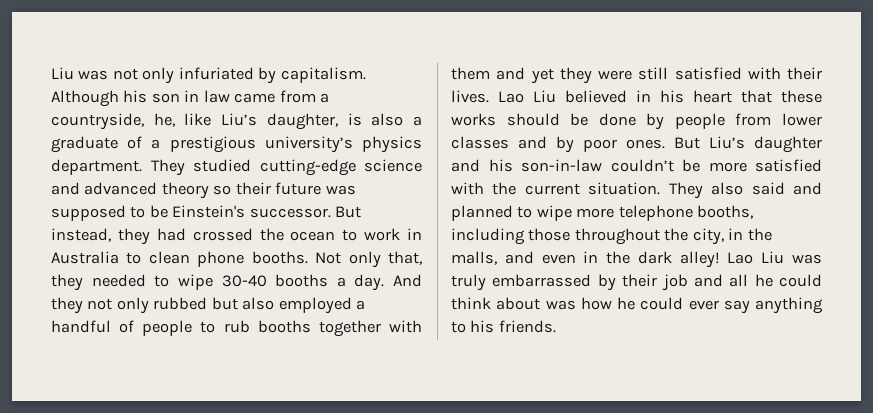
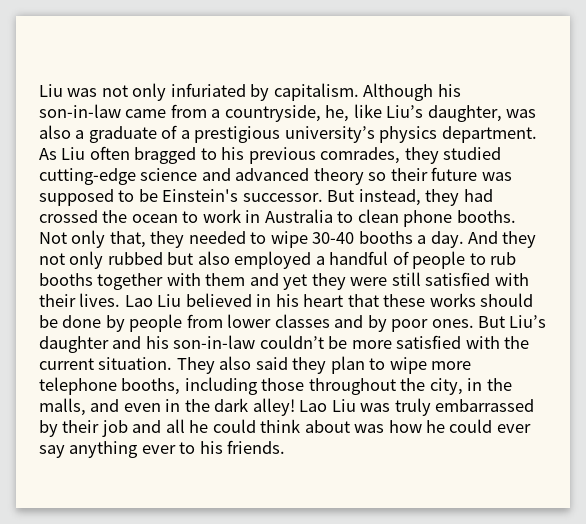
[151,90,230,103] son in law -> [39,104,121,118] son-in-law
[347,113,362,126] is -> [506,109,537,118] was
[150,159,185,176] They -> [39,146,439,164] As Liu often bragged to his previous comrades, they
[793,182,822,195] [451,205,513,221] and planned -> [292,356,365,374] they plan
(823, 305) none -> [141,445,176,454] ever

